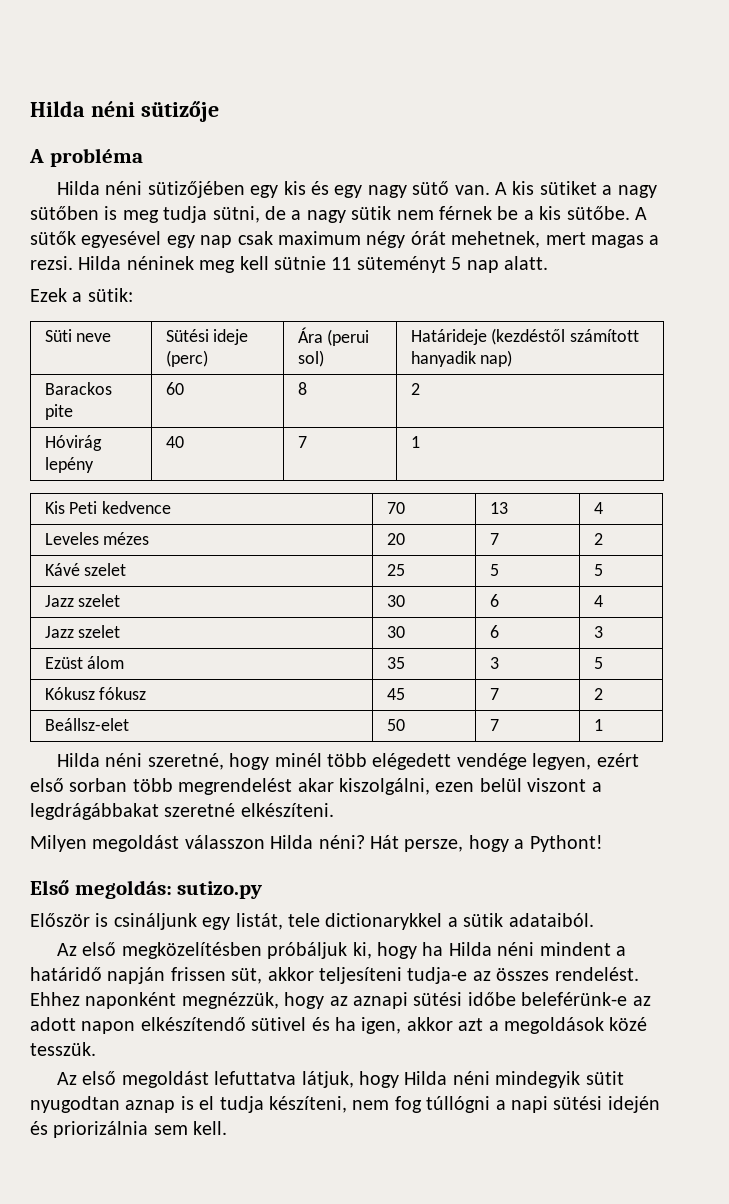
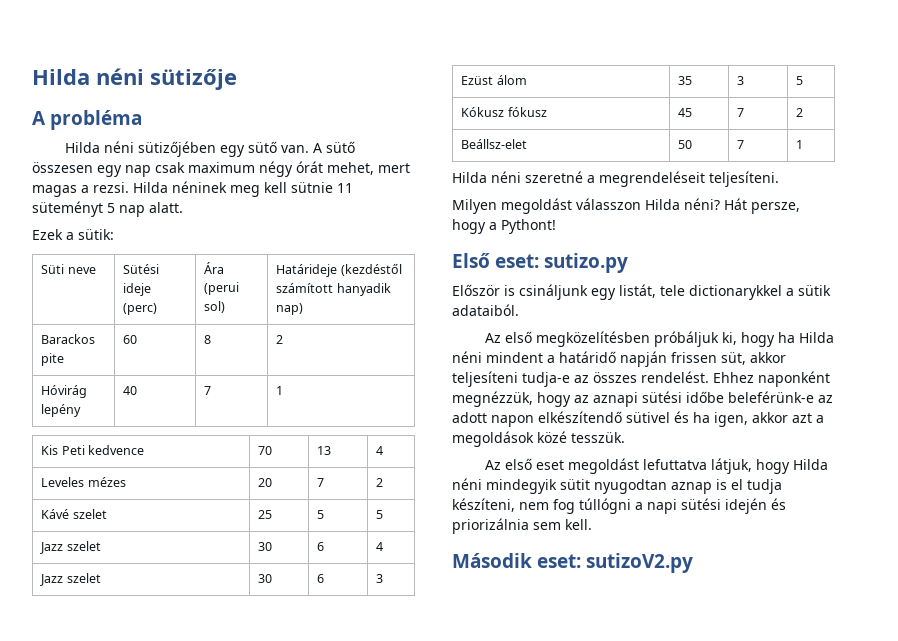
[283,181,657,198] [30,206,647,223] [30,231,162,248] kis és egy nagy sütő van. A kis sütiket a nagy sütőben is meg tudja sütni, de a nagy sütik nem férnek be a kis sütőbe. A sütők egyesével -> [247,141,355,153] [32,162,93,173] sütő van. A sütő összesen
[451,231,541,248] mehetnek, -> [327,162,374,175] mehet,
[147,753,639,770] [30,778,602,795] [30,803,334,820] szeretné, hogy minél több elégedett vendége legyen, ezért első sorban több megrendelést akar kiszolgálni, ezen belül viszont a legdrágábbakat szeretné elkészíteni. -> [525,171,779,187] szeretné a megrendeléseit teljesíteni.
[74,880,172,899] megoldás: -> [495,254,540,268] eset:
(117, 1078) none -> [535,460,564,470] eset
(228, 1128) none -> [452,553,694,573] // Második eset: sutizoV2.py

